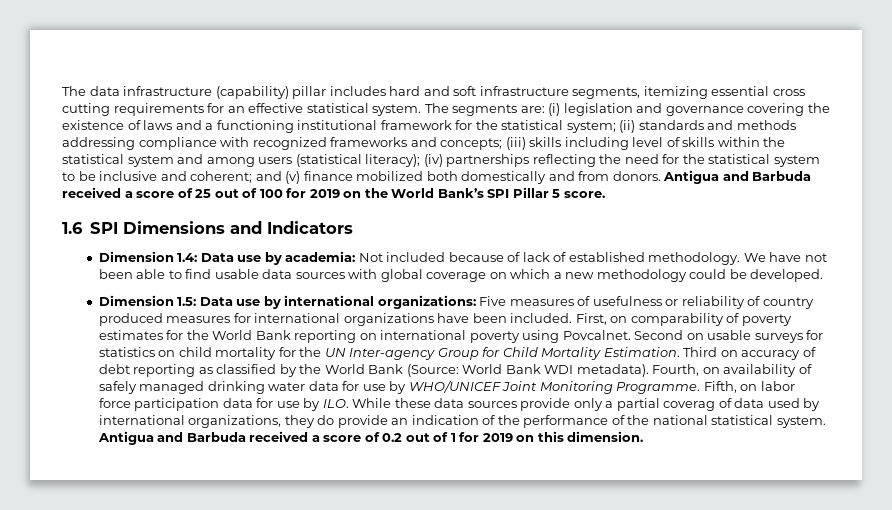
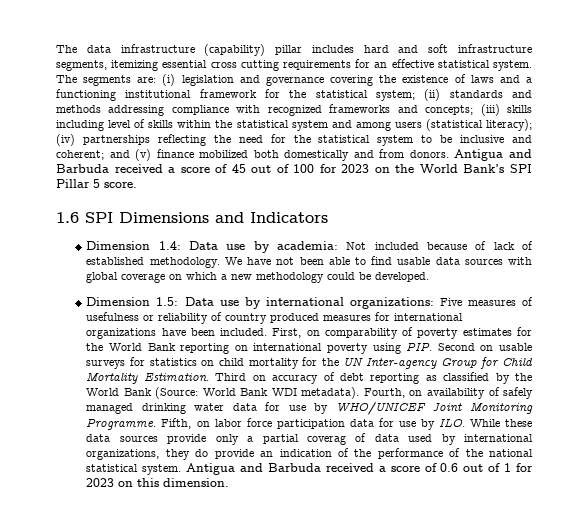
[195,189,212,198] 25 -> [231,164,246,173] 45
[309,189,340,198] 2019 -> [341,164,370,173] 2023
[562,330,631,340] Povcalnet. -> [406,343,433,351] PIP.
[382,433,403,442] 0.2 -> [440,463,459,472] 0.6
[482,433,513,442] 2019 -> [86,478,115,487] 2023

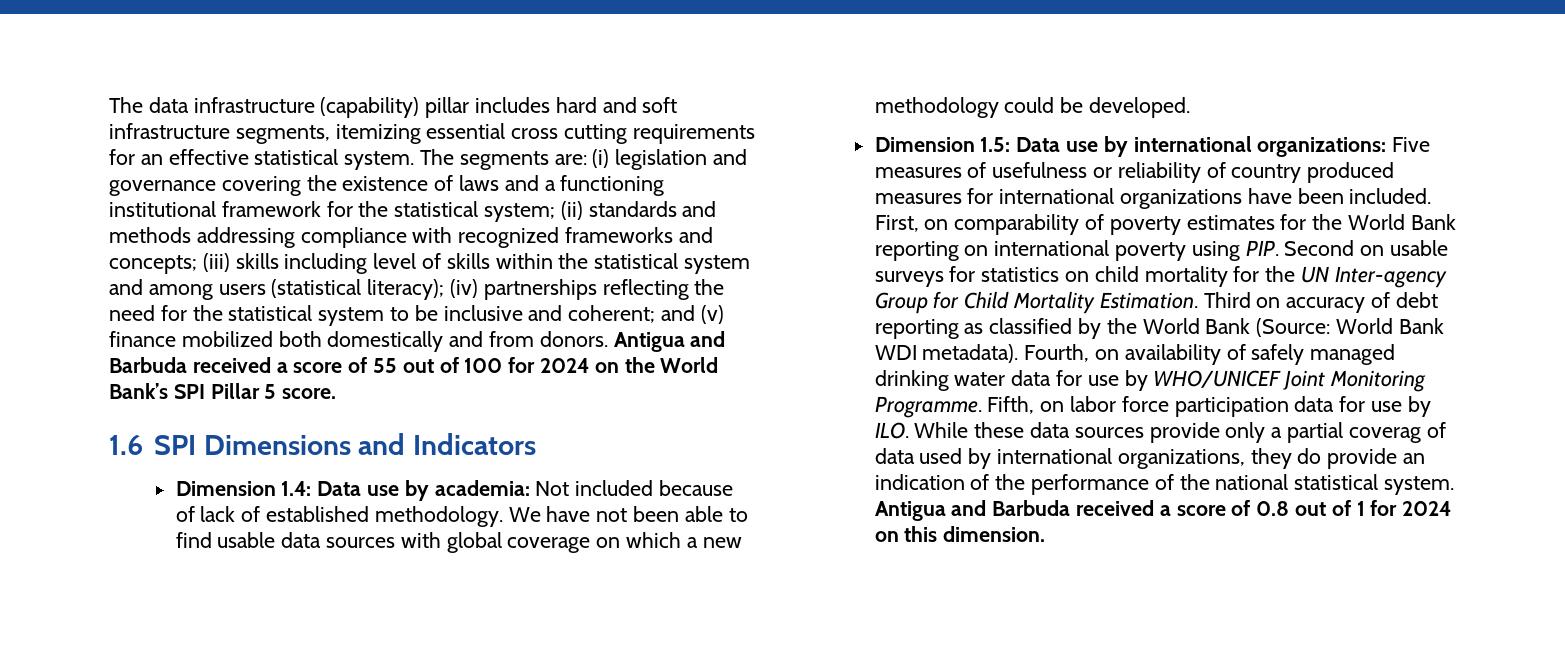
[231,164,246,173] 45 -> [373,358,398,373] 55
[341,164,370,173] 2023 -> [540,358,590,373] 2024
[440,463,459,472] 0.6 -> [1256,501,1290,516] 0.8
[86,478,115,487] 2023 -> [1402,501,1452,516] 2024

